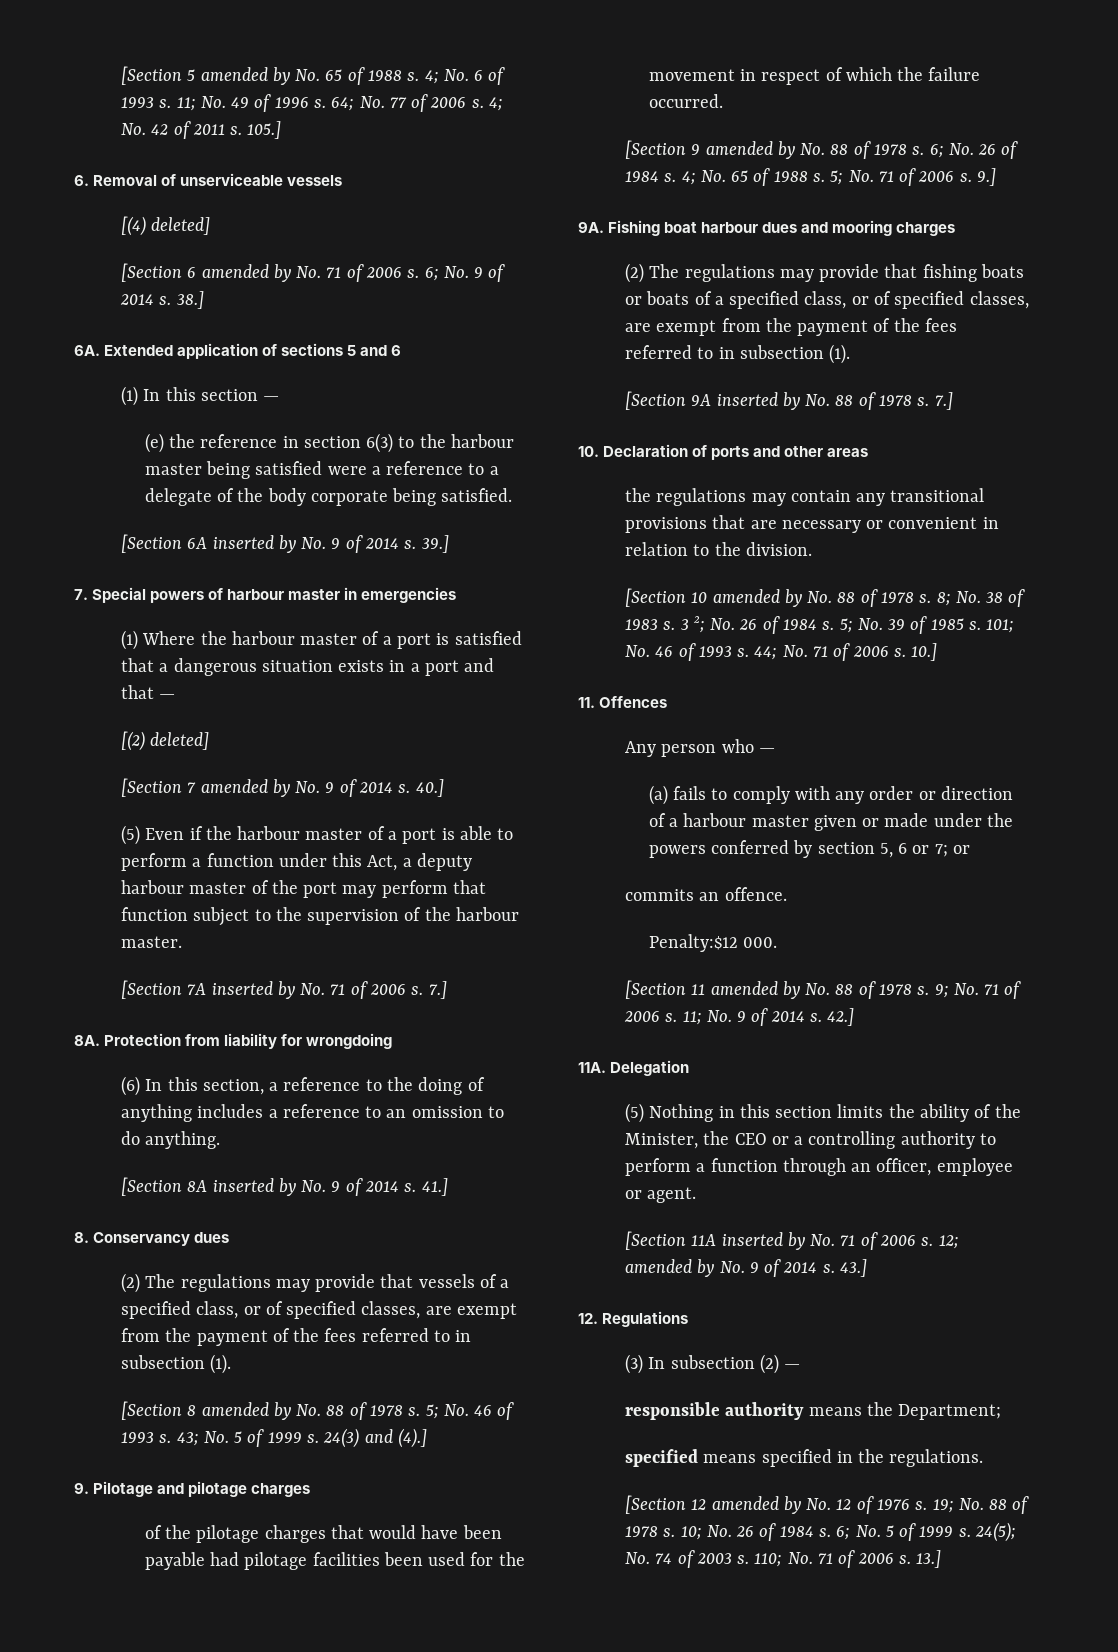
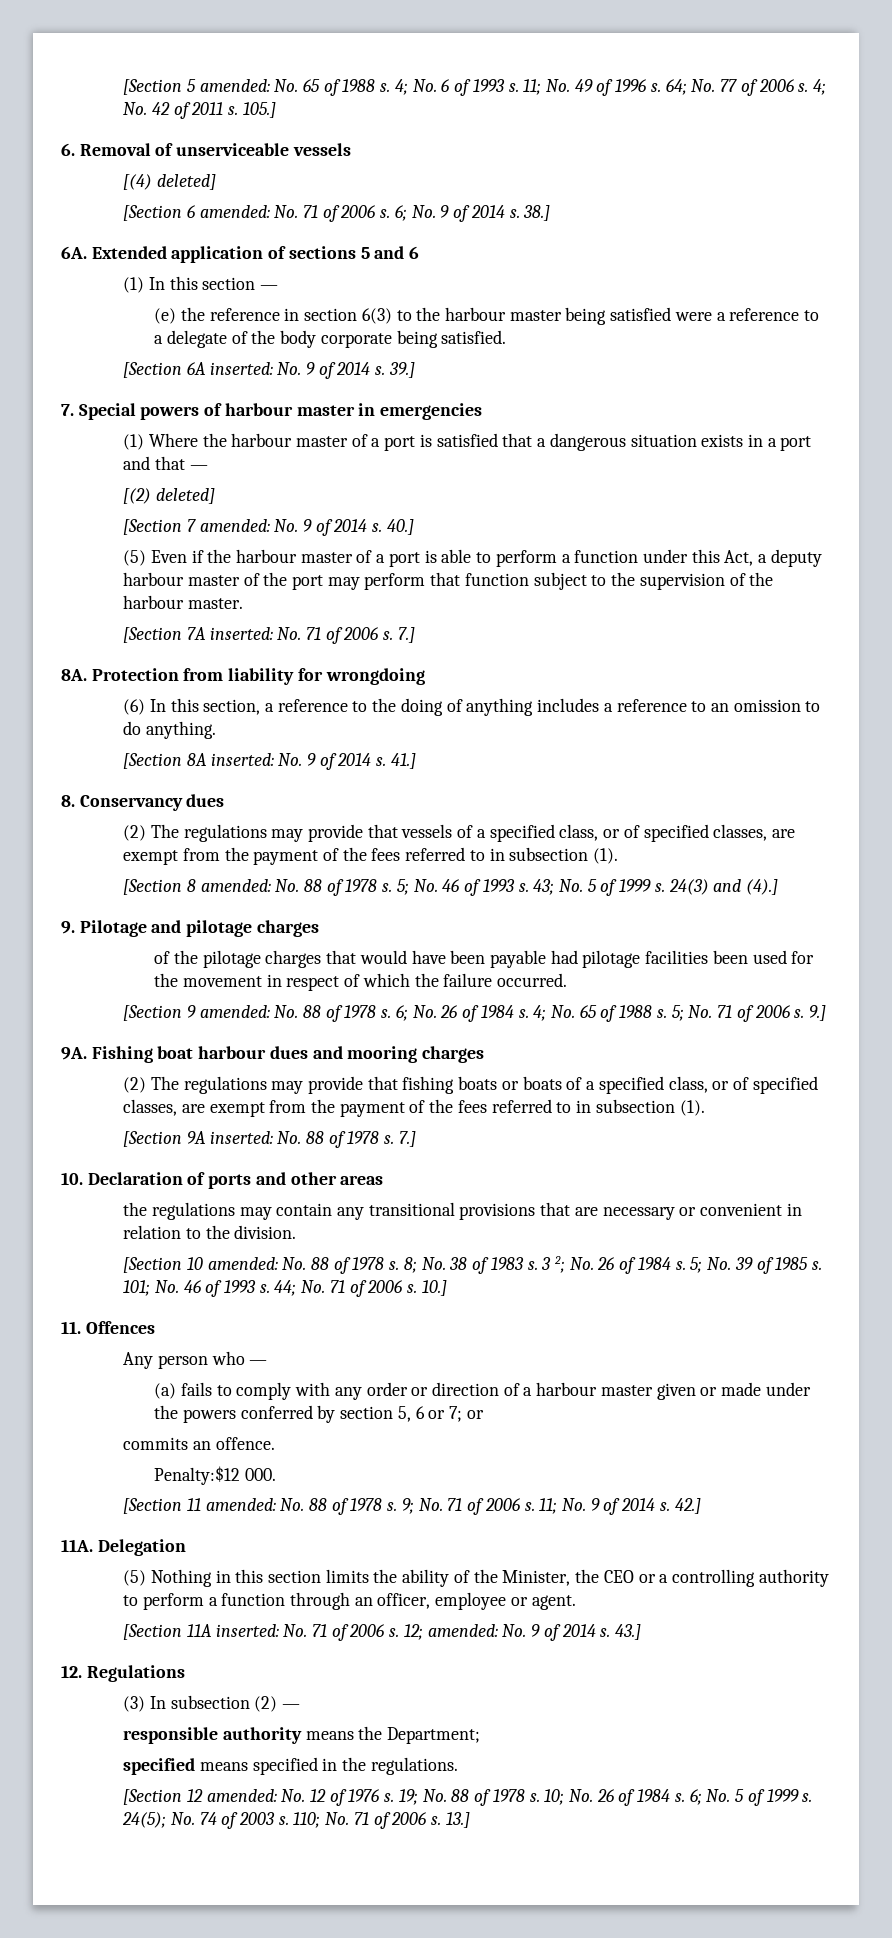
[200,67,290,85] amended by -> [199,79,270,92] amended:
[201,264,291,282] amended by -> [199,205,270,218] amended:
[212,535,296,553] inserted by -> [209,362,273,375] inserted:
[200,779,290,797] amended by -> [199,519,270,532] amended:
[211,981,295,999] inserted by -> [209,627,273,640] inserted:
[212,1178,296,1196] inserted by -> [210,753,274,766] inserted:
[201,1402,291,1420] amended by -> [200,879,271,892] amended:
[705,141,795,159] amended by -> [199,1005,270,1018] amended:
[716,392,800,410] inserted by -> [209,1131,273,1144] inserted:
[712,589,802,607] amended by -> [207,1257,278,1270] amended:
[710,981,800,999] amended by -> [205,1498,276,1511] amended:
[721,1232,805,1250] inserted by -> [215,1624,279,1637] inserted:
[625,1259,715,1277] amended by -> [427,1624,498,1637] amended:
[711,1496,801,1514] amended by -> [206,1789,277,1802] amended:

